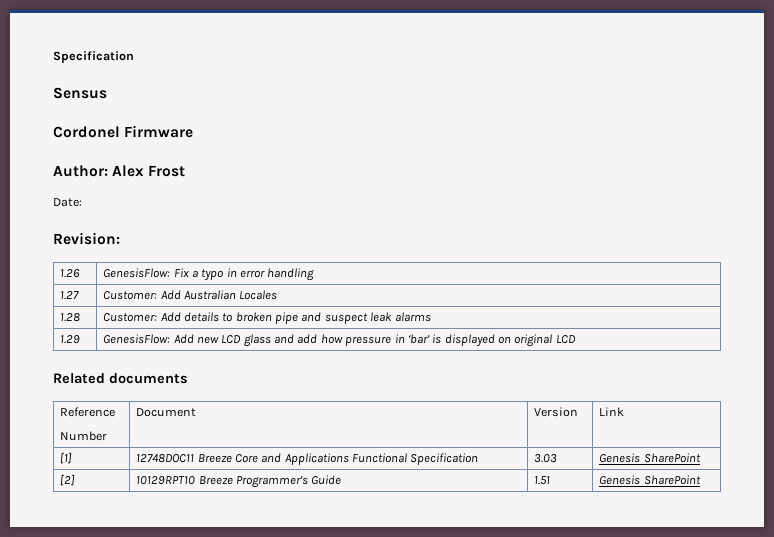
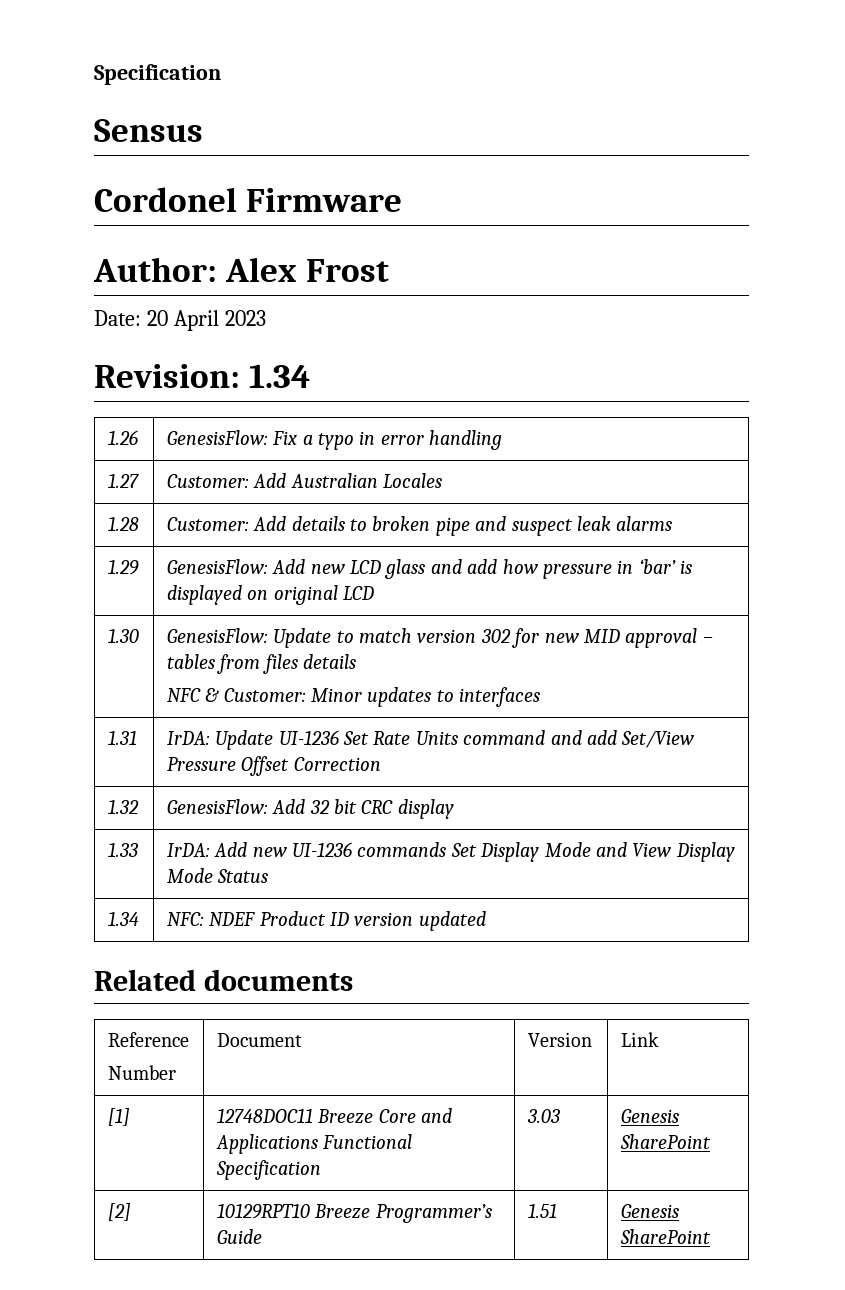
(82, 202) none -> [146,310,266,331] 20 April 2023
(120, 238) none -> [249,364,311,388] 1.34
(576, 339) none -> [107,628,139,643] [166,628,713,648] [166,654,356,674] [166,687,541,707] [107,730,137,745] [166,730,695,750] [166,756,381,776] [107,799,139,814] [166,799,454,819] [107,842,139,857] [166,842,735,862] [166,868,269,883] [107,911,139,926] [166,911,486,931] // 1.30 | GenesisFlow: Update to match version 302 for new MID approval – tables from files details // NFC & Customer: Minor updates to interfaces // 1.31 | IrDA: Update UI-1236 Set Rate Units command and add Set/View Pressure Offset Correction // 1.32 | GenesisFlow: Add 32 bit CRC display // 1.33 | IrDA: Add new UI-1236 commands Set Display Mode and View Display Mode Status // 1.34 | NFC: NDEF Product ID version updated

